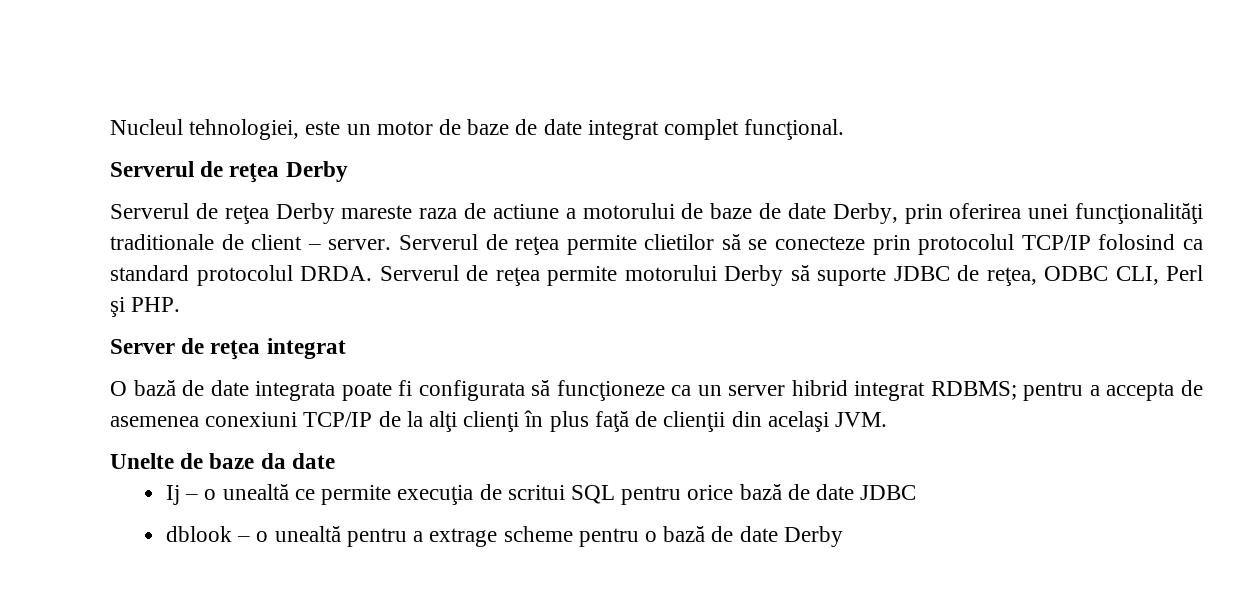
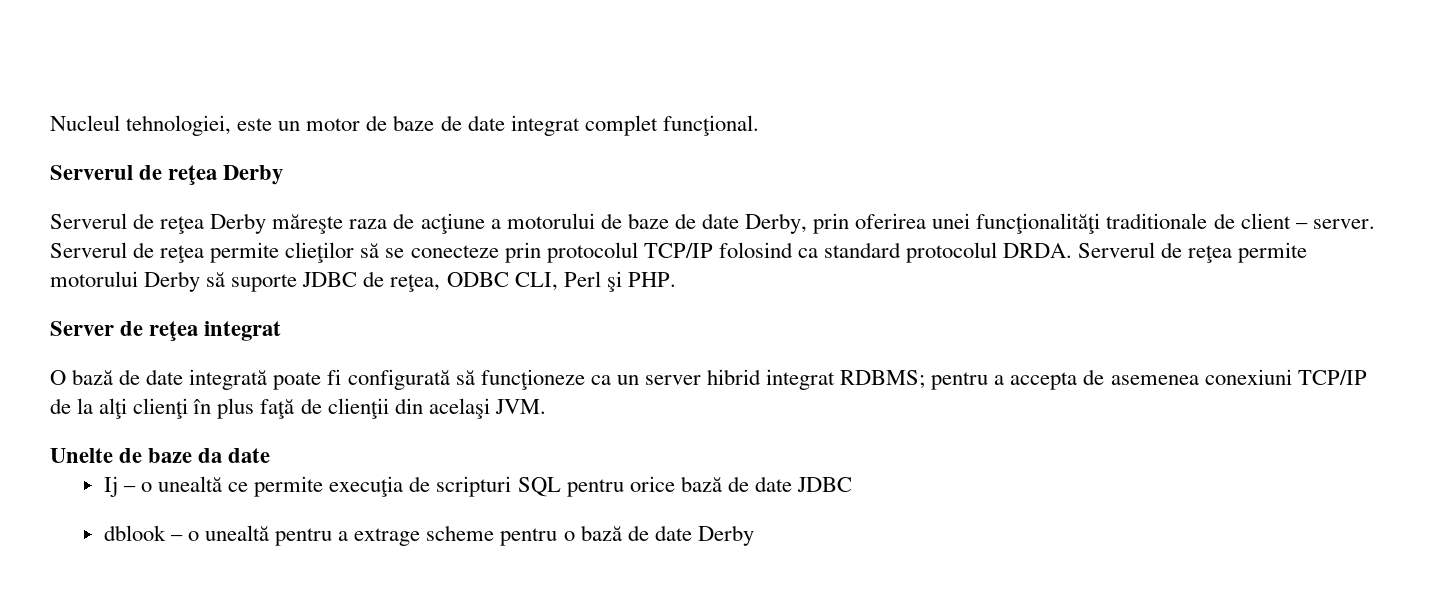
[341,205,413,219] mareste -> [272,214,344,234] măreşte
[492,204,559,219] actiune -> [420,213,485,234] acţiune
[644,234,715,250] clietilor -> [285,242,355,263] clieţilor
[255,381,336,401] integrata -> [189,369,268,390] integrată
[418,380,525,401] configurata -> [347,369,450,390] configurată
[507,485,565,500] scritui -> [436,476,512,497] scripturi

